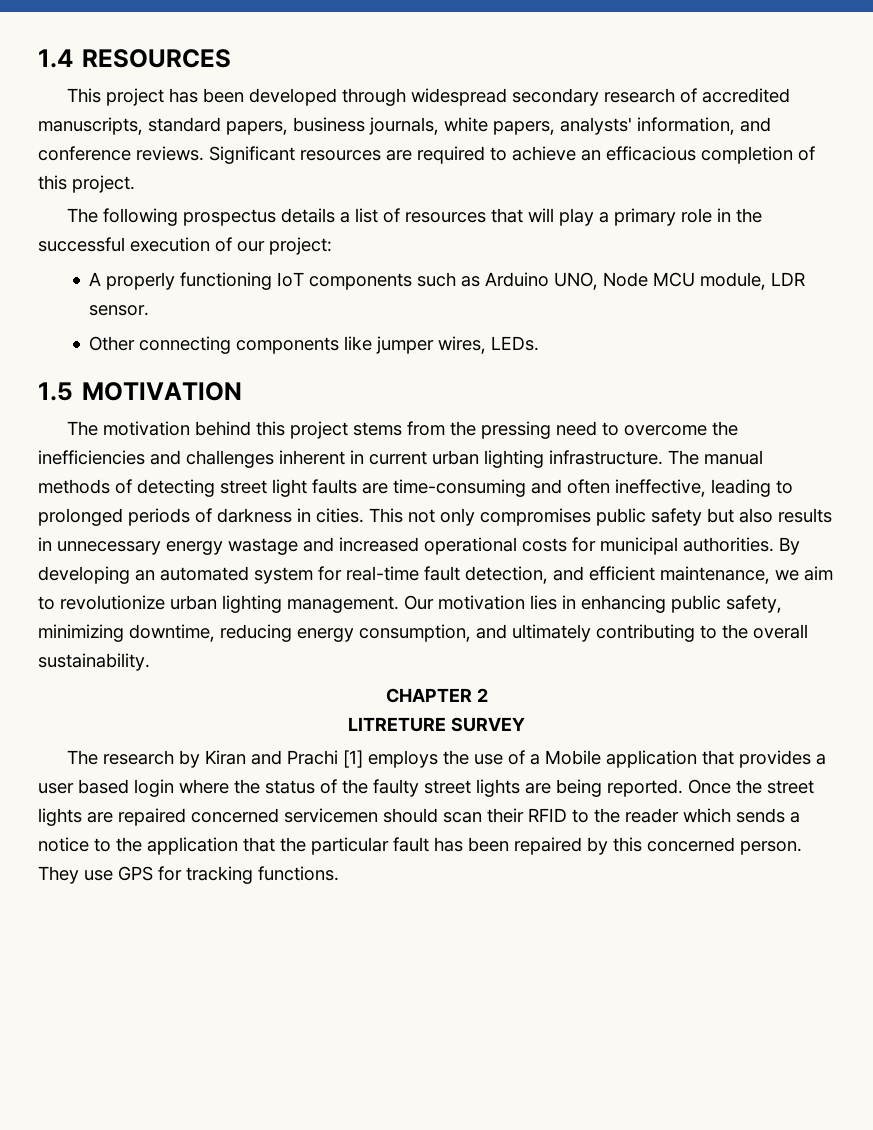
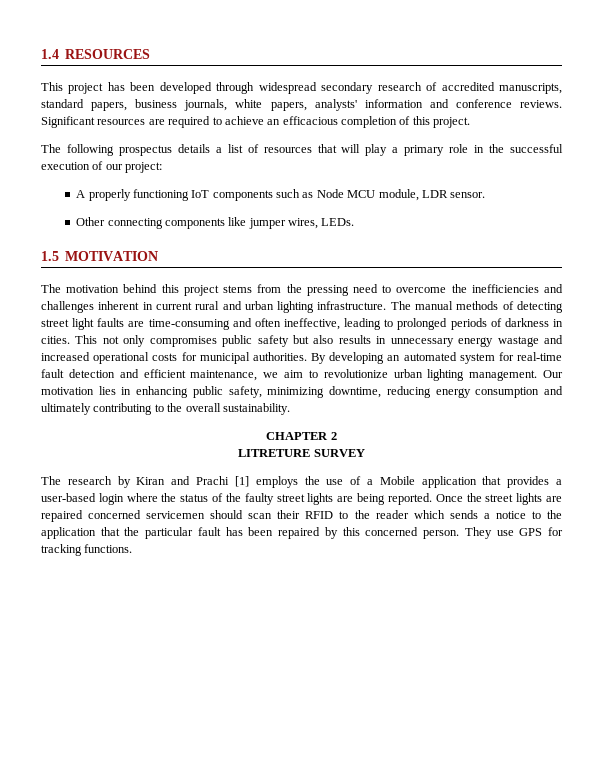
[637,117,735,135] information, -> [364,99,423,108] information
[485,272,599,290] Arduino UNO, -> (314, 195) none
(427, 458) none -> [195,301,242,310] rural and
[465,566,548,584] detection, -> [68,369,115,378] detection
[359,624,471,642] consumption, -> [475,387,540,398] consumption
[38,779,129,794] user based -> [41,493,96,502] user-based

